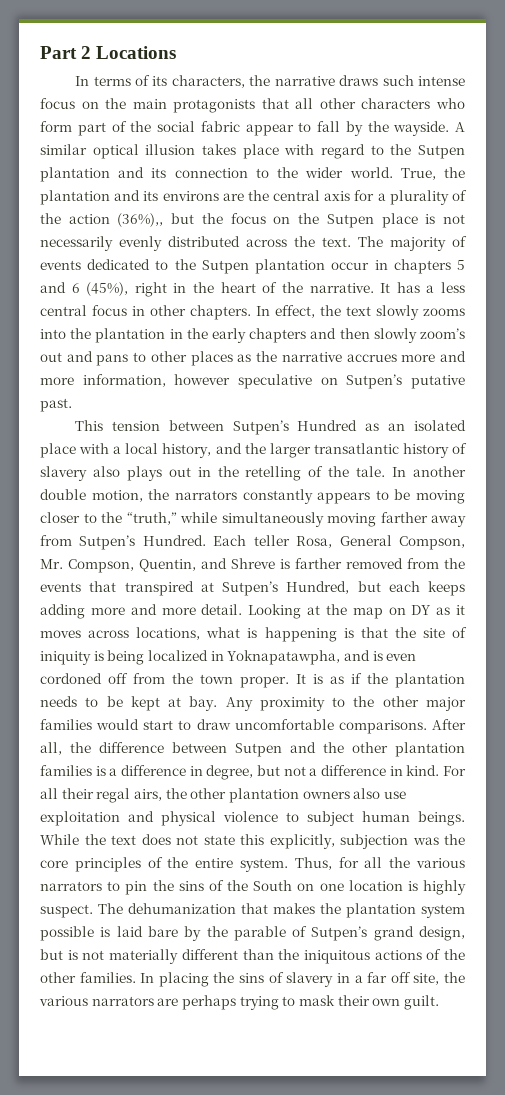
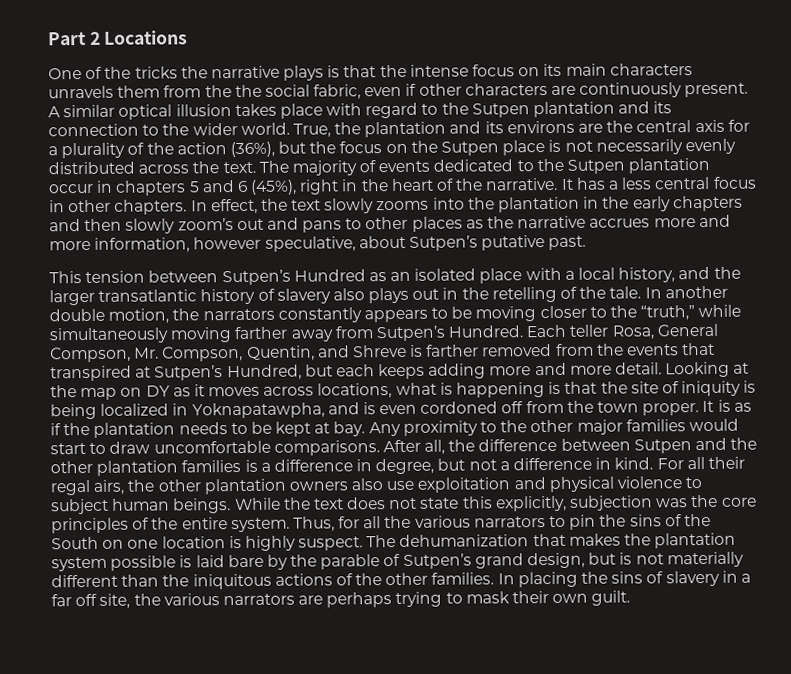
[75,75,466,88] [40,98,465,113] [40,121,450,136] In terms of its characters, the narrative draws such intense focus on the main protagonists that all other characters who form part of the social fabric appear to fall by the wayside. -> [48,63,693,81] [48,82,749,100] One of the tricks the narrative plays is that the intense focus on its main characters unravels them from the the social fabric, even if other characters are continuously present.
[117,213,164,227] (36%),, -> [229,141,275,158] (36%),
[237,374,338,389] speculative on -> [264,235,406,252] speculative, about

